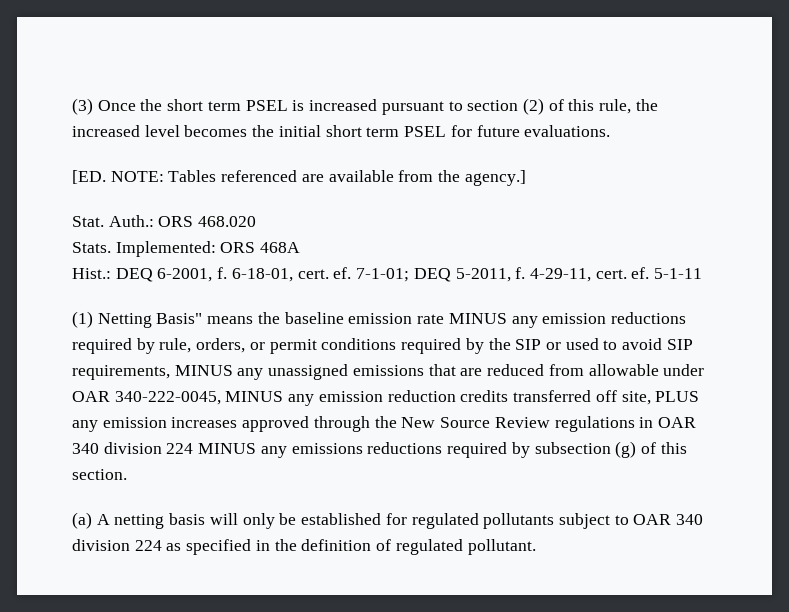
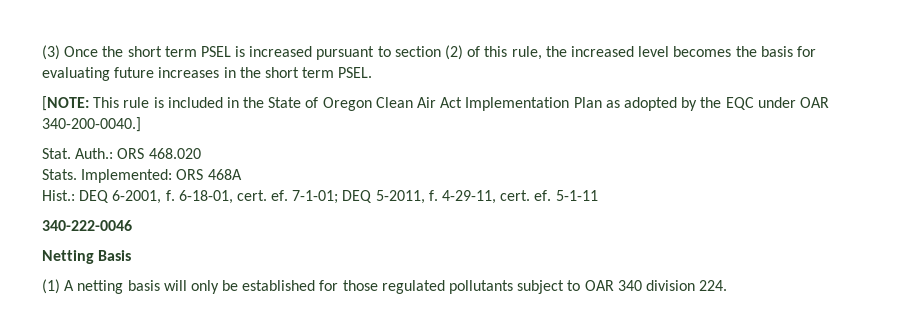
[278,125,611,137] [72,170,526,186] initial short term PSEL for future evaluations. // [ED. NOTE: Tables referenced are available from the agency.] -> [760,46,816,57] [42,67,373,81] [42,96,829,111] [42,117,141,132] basis for evaluating future increases in the short term PSEL. // [NOTE: This rule is included in the State of Oregon Clean Air Act Implementation Plan as adopted by the EQC under OAR 340-200-0040.]
[72,311,686,328] [72,338,693,354] [72,364,705,380] [72,390,700,406] [72,416,696,432] [72,441,687,458] [72,469,127,480] [72,512,92,529] (1) Netting Basis" means the baseline emission rate MINUS any emission reductions required by rule, orders, or permit conditions required by the SIP or used to avoid SIP requirements, MINUS any unassigned emissions that are reduced from allowable under OAR 340-222-0045, MINUS any emission reduction credits transferred off site, PLUS any emission increases approved through the New Source Review regulations in OAR 340 division 224 MINUS any emissions reductions required by subsection (g) of this section. // (a) -> [42,220,132,231] [42,250,132,264] [42,279,60,294] 340-222-0046 // Netting Basis // (1)
(407, 519) none -> [342,280,378,291] those
[134,539,536,555] 224 as specified in the definition of regulated pollutant. -> [699,280,728,291] 224.

